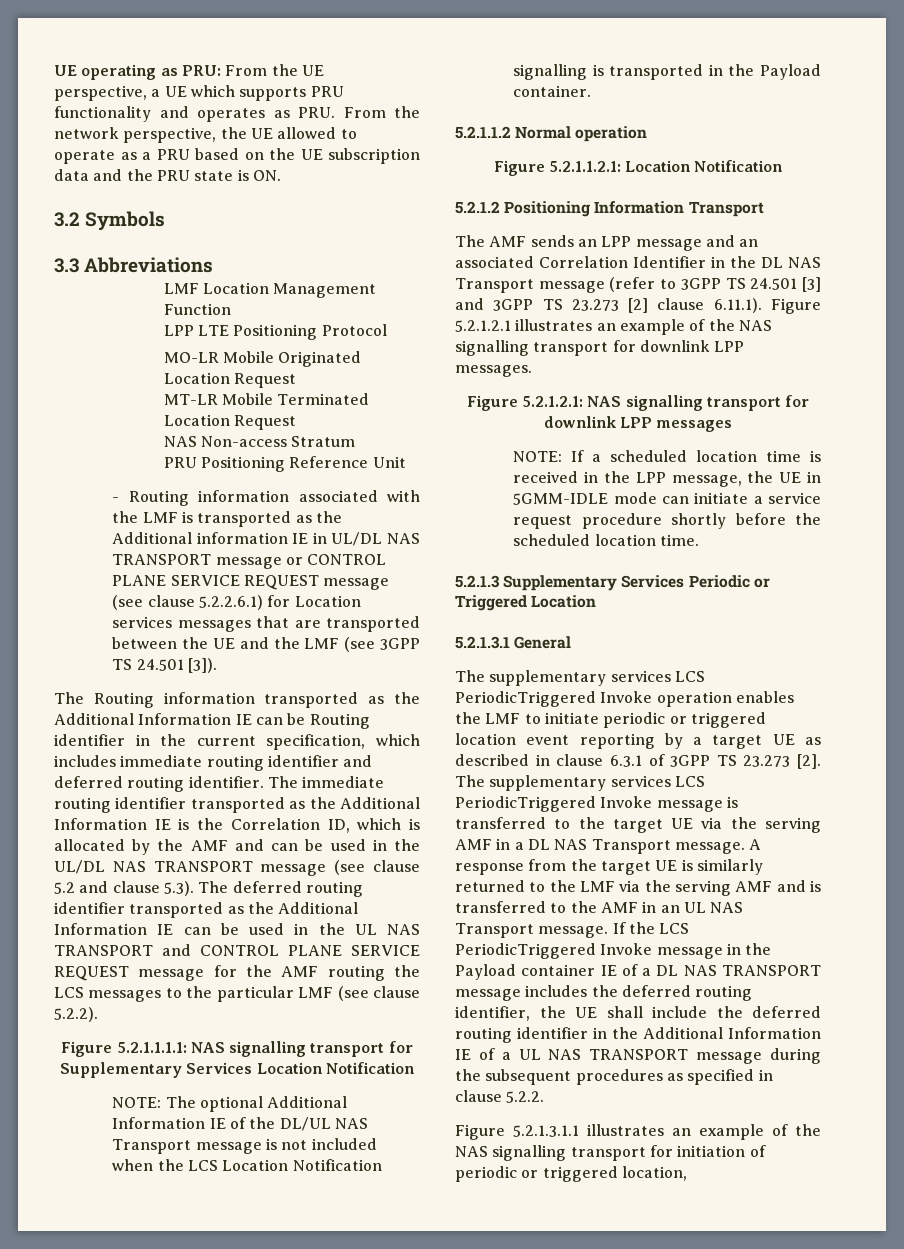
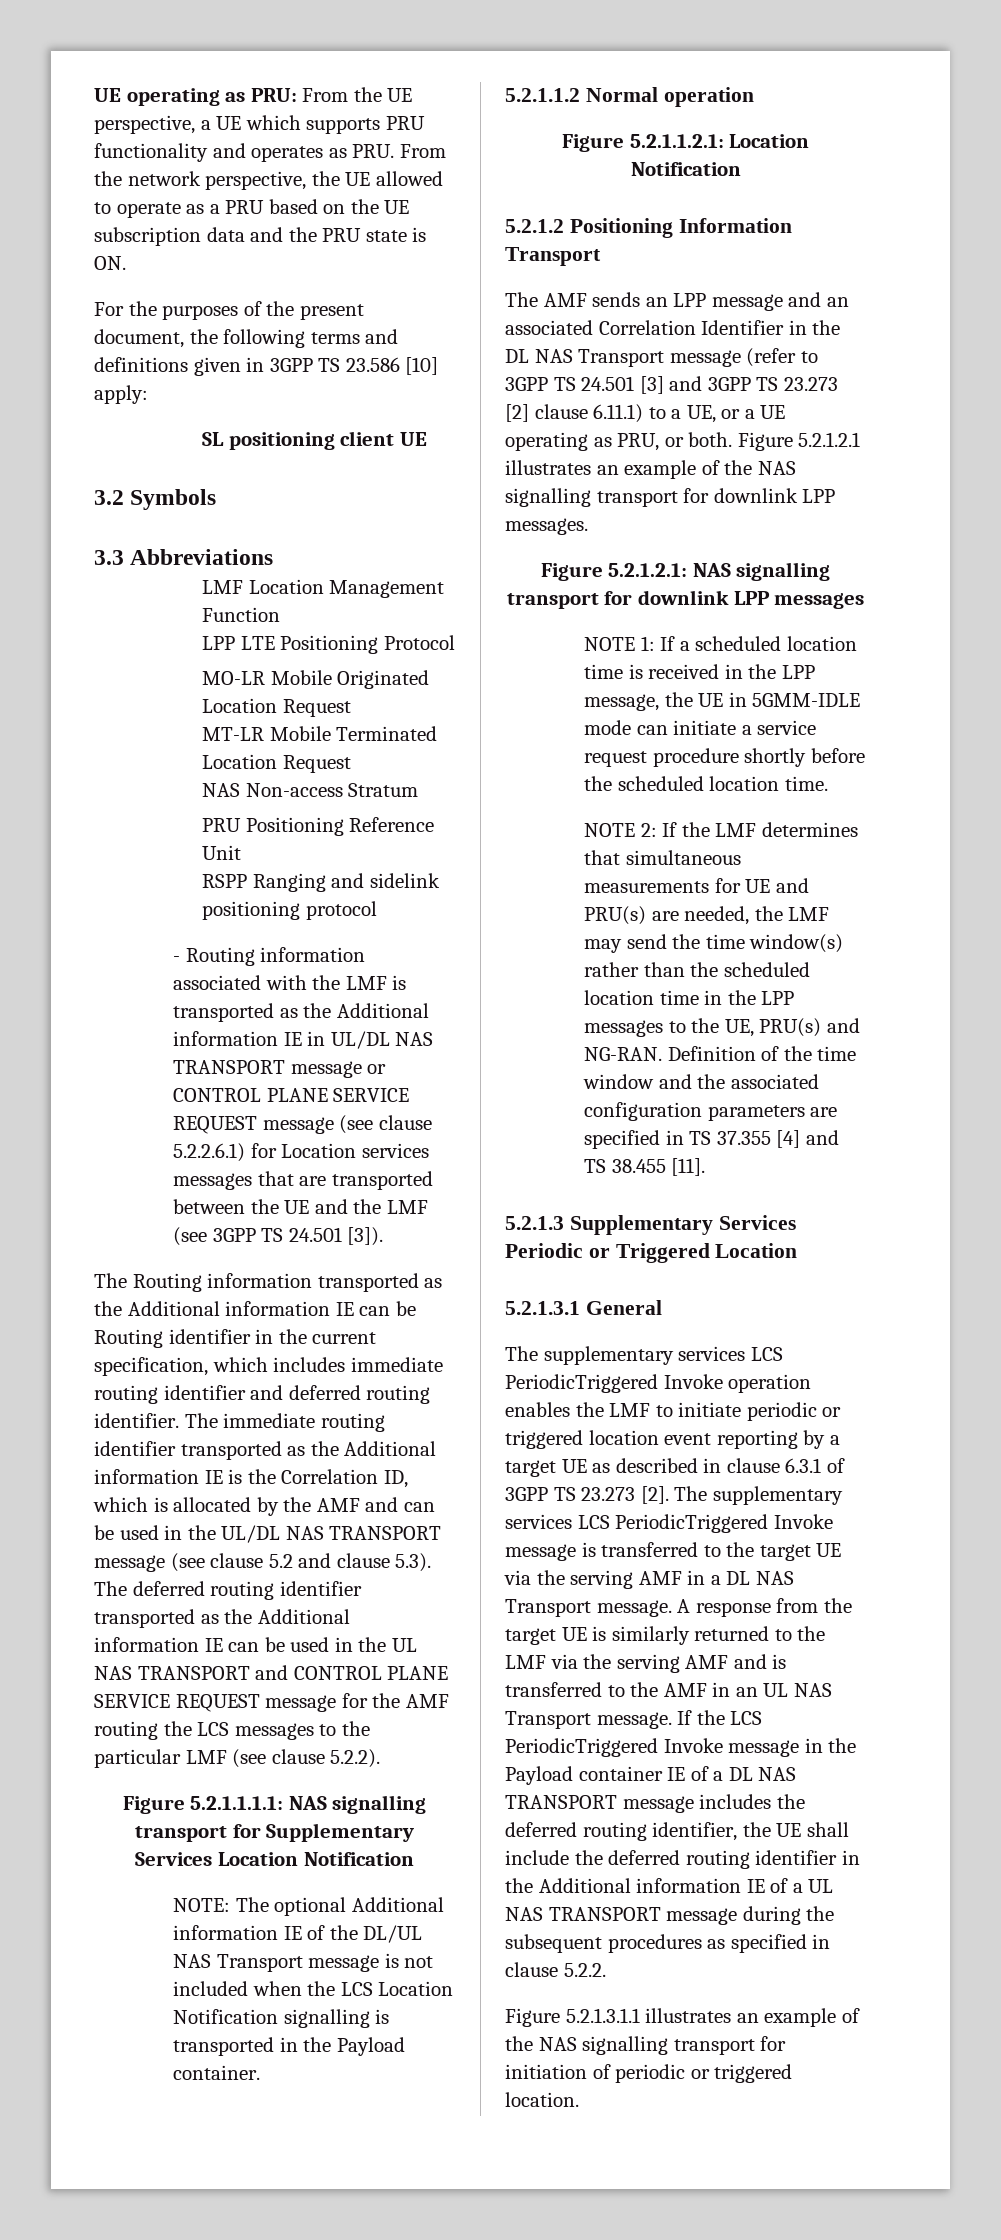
(281, 175) none -> [94,301,364,320] [94,329,399,348] [94,357,439,376] [94,385,148,404] [202,431,427,450] // For the purposes of the present document, the following terms and definitions given in 3GPP TS 23.586 [10] apply: // SL positioning client UE
(406, 462) none -> [202,873,440,892] [202,901,377,920] // RSPP Ranging and sidelink positioning protocol
[138,713,232,725] Information -> [225,1301,331,1316] information
[54,818,147,830] Information -> [94,1469,199,1484] information
[54,923,147,935] Information -> [94,1637,199,1652] information
[112,1117,206,1129] Information -> [173,1925,279,1940] information
[713,298,762,313] 6.11.1). -> [593,404,786,423] [505,432,733,451] 6.11.1) to a UE, or a UE operating as PRU, or both.
[513,451,563,462] NOTE: -> [584,636,655,651] NOTE 1:
(700, 540) none -> [584,822,858,837] [584,850,741,865] [584,878,809,893] [584,906,830,925] [584,934,844,953] [584,962,810,977] [584,990,795,1005] [584,1018,860,1037] [584,1046,857,1061] [583,1074,819,1089] [584,1102,838,1121] [584,1130,839,1149] [584,1158,706,1176] // NOTE 2: If the LMF determines that simultaneous measurements for UE and PRU(s) are needed, the LMF may send the time window(s) rather than the scheduled location time in the LPP messages to the UE, PRU(s) and NG-RAN. Definition of the time window and the associated configuration parameters are specified in TS 37.355 [4] and TS 38.455 [11].
[728,1027,821,1039] Information -> [636,1878,742,1893] information
[621,1166,687,1181] location, -> [505,2092,579,2107] location.

